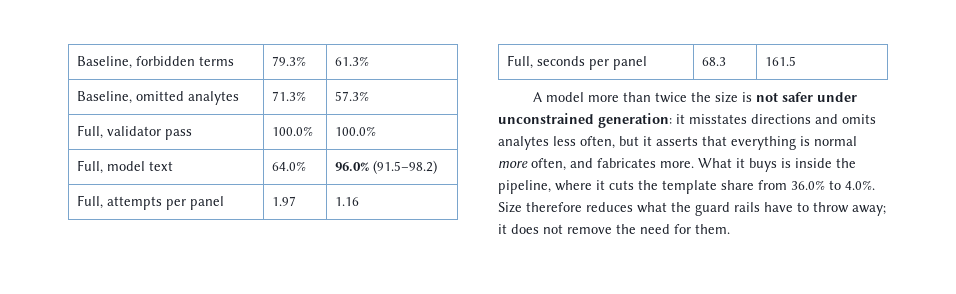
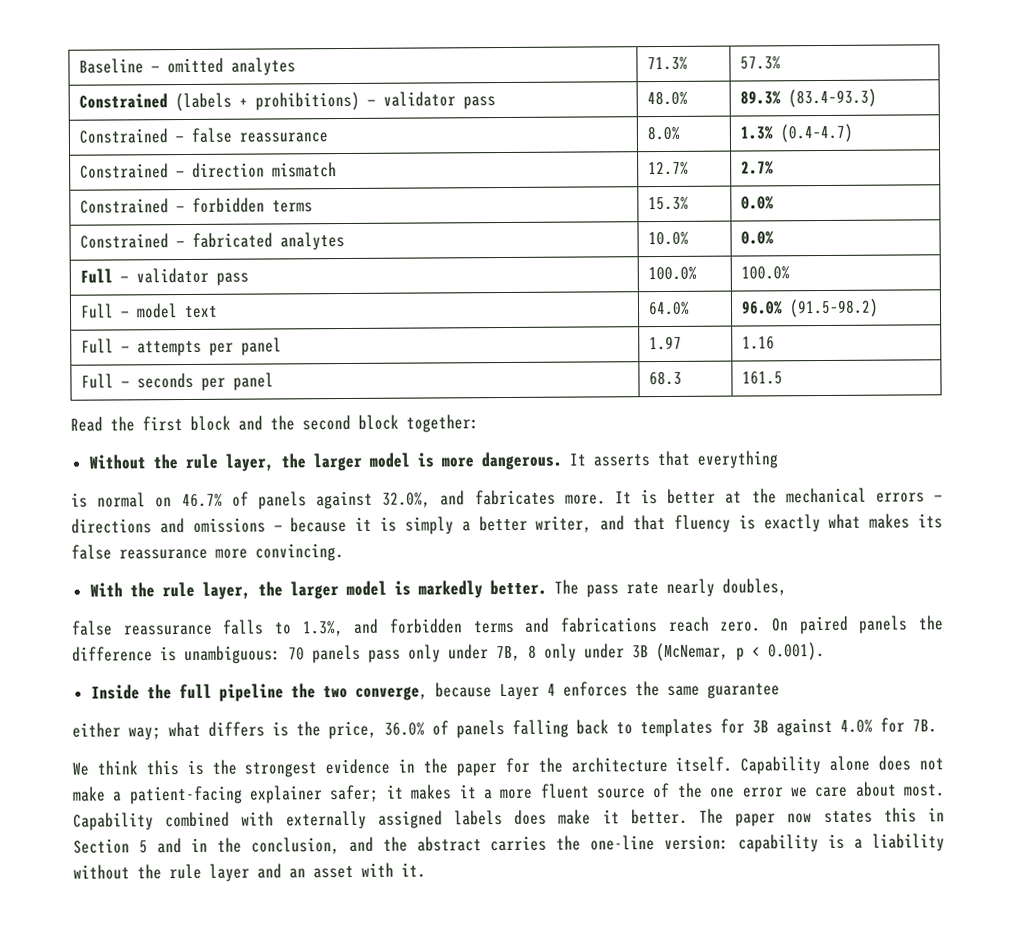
[76,56,234,69] [271,56,306,66] [334,56,369,66] [76,91,239,105] [271,91,306,101] [334,91,369,101] [76,125,103,139] Baseline, forbidden terms | 79.3% | 61.3% // Baseline, omitted analytes | 71.3% | 57.3% // Full, -> [78,57,296,76] [646,56,688,71] [739,56,781,70] [78,91,496,112] [646,90,688,106] [739,88,877,108] [78,127,328,144] [646,125,680,141] [739,123,853,143] [79,162,337,179] [647,161,689,176] [740,161,774,175] [79,197,313,214] [647,196,689,211] [740,196,774,210] [79,232,345,251] [647,231,689,246] [740,231,774,245] [79,268,129,284] Baseline — omitted analytes | 71.3% | 57.3% // Constrained (labels + prohibitions) — validator pass | 48.0% | 89.3% (83.4–93.3) // Constrained — false reassurance | 8.0% | 1.3% (0.4–4.7) // Constrained — direction mismatch | 12.7% | 2.7% // Constrained — forbidden terms | 15.3% | 0.0% // Constrained — fabricated analytes | 10.0% | 0.0% // Full —
[76,160,103,174] Full, -> [79,303,130,319] Full —
[76,195,103,209] Full, -> [80,338,130,354] Full —
[506,55,533,69] Full, -> [80,373,130,389] Full —
[533,92,858,103] [498,113,876,128] [498,136,652,150] A model more than twice the size is not safer under unconstrained generation: it misstates directions and omits analytes less often, but it -> [70,414,479,433] [88,451,586,472] Read the first block and the second block together: // Without the rule layer, the larger model is more dangerous. It
(796, 143) none -> (779, 459) //
[498,158,856,172] [498,180,875,194] [498,202,886,216] [498,224,730,234] more often, and fabricates more. What it buys is inside the pipeline, where it cuts the template share from 36.0% to 4.0%. Size therefore reduces what the guard rails have to throw away; it does not remove the need for them. -> [155,487,943,510] [71,513,944,535] [71,543,344,562] [89,578,787,600] [71,615,944,637] [72,642,825,665] [90,681,780,702] [72,717,937,741] [72,755,944,778] [73,781,945,805] [73,807,946,831] [73,833,945,855] [73,862,426,882] on 46.7% of panels against 32.0%, and fabricates more. It is better at the mechanical errors — directions and omissions — because it is simply a better writer, and that fluency is exactly what makes its false reassurance more convincing. // With the rule layer, the larger model is markedly better. The pass rate nearly doubles, // false reassurance falls to 1.3%, and forbidden terms and fabrications reach zero. On paired panels the difference is unambiguous: 70 panels pass only under 7B, 8 only under 3B (McNemar, p < 0.001). // Inside the full pipeline the two converge, because Layer 4 enforces the same guarantee // either way; what differs is the price, 36.0% of panels falling back to templates for 3B against 4.0% for 7B. // We think this is the strongest evidence in the paper for the architecture itself. Capability alone does not make a patient-facing explainer safer; it makes it a more fluent source of the one error we care about most. Capability combined with externally assigned labels does make it better. The paper now states this in Section 5 and in the conclusion, and the abstract carries the one-line version: capability is a liability without the rule layer and an asset with it.

